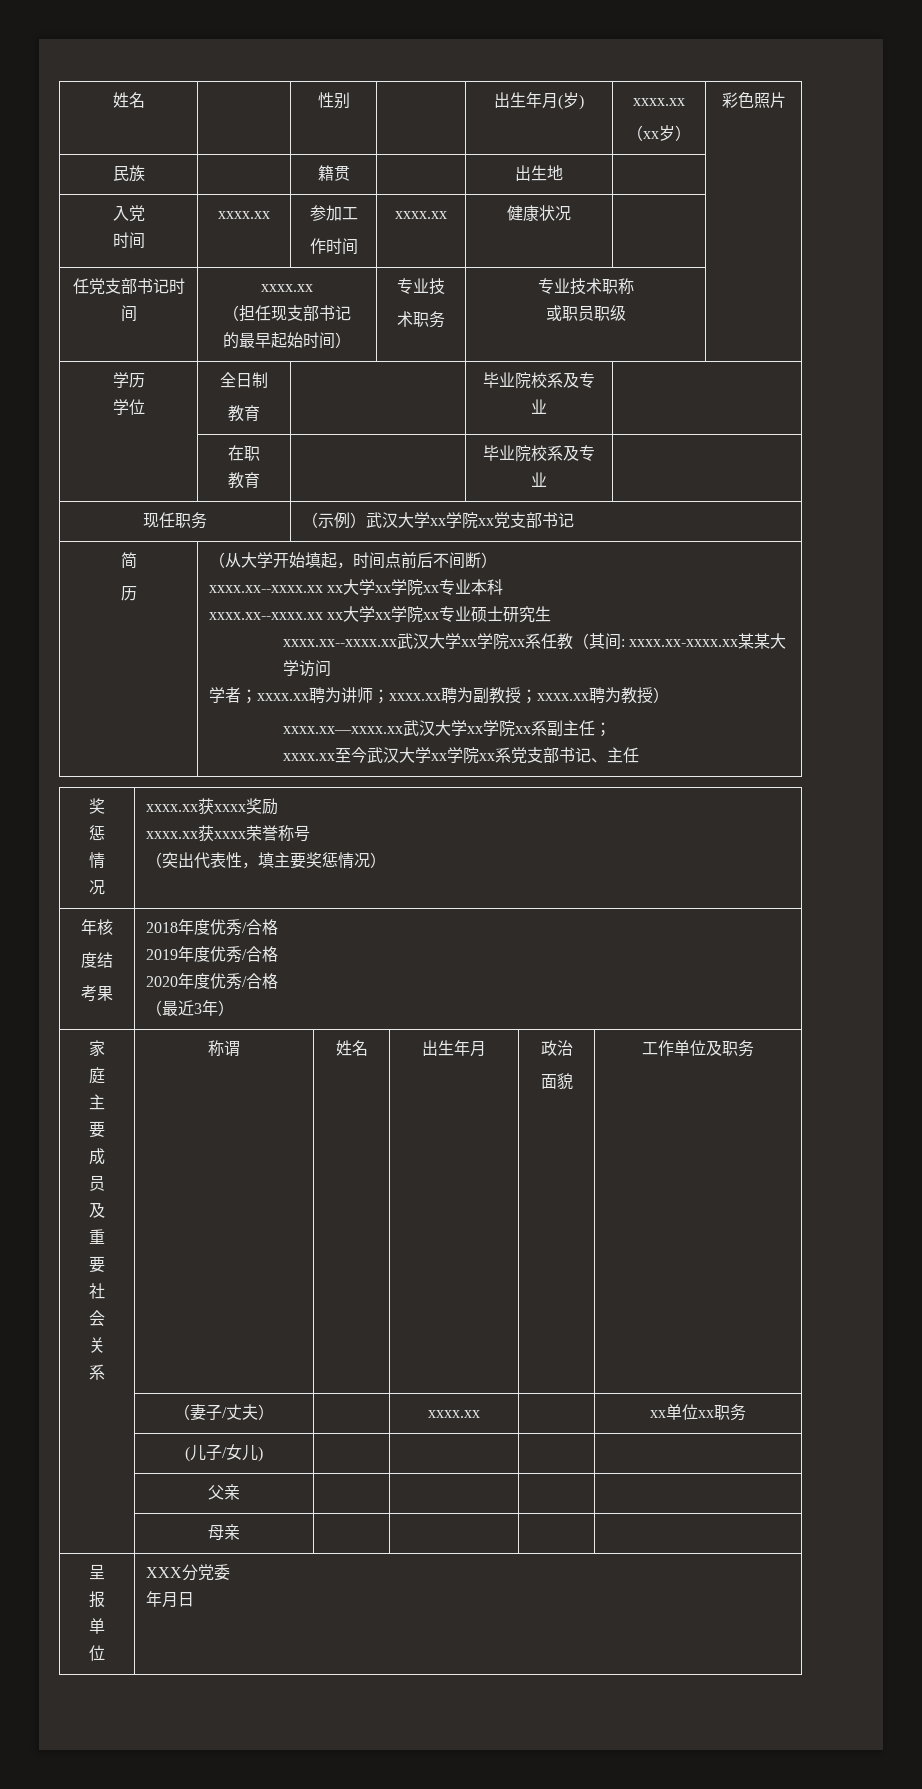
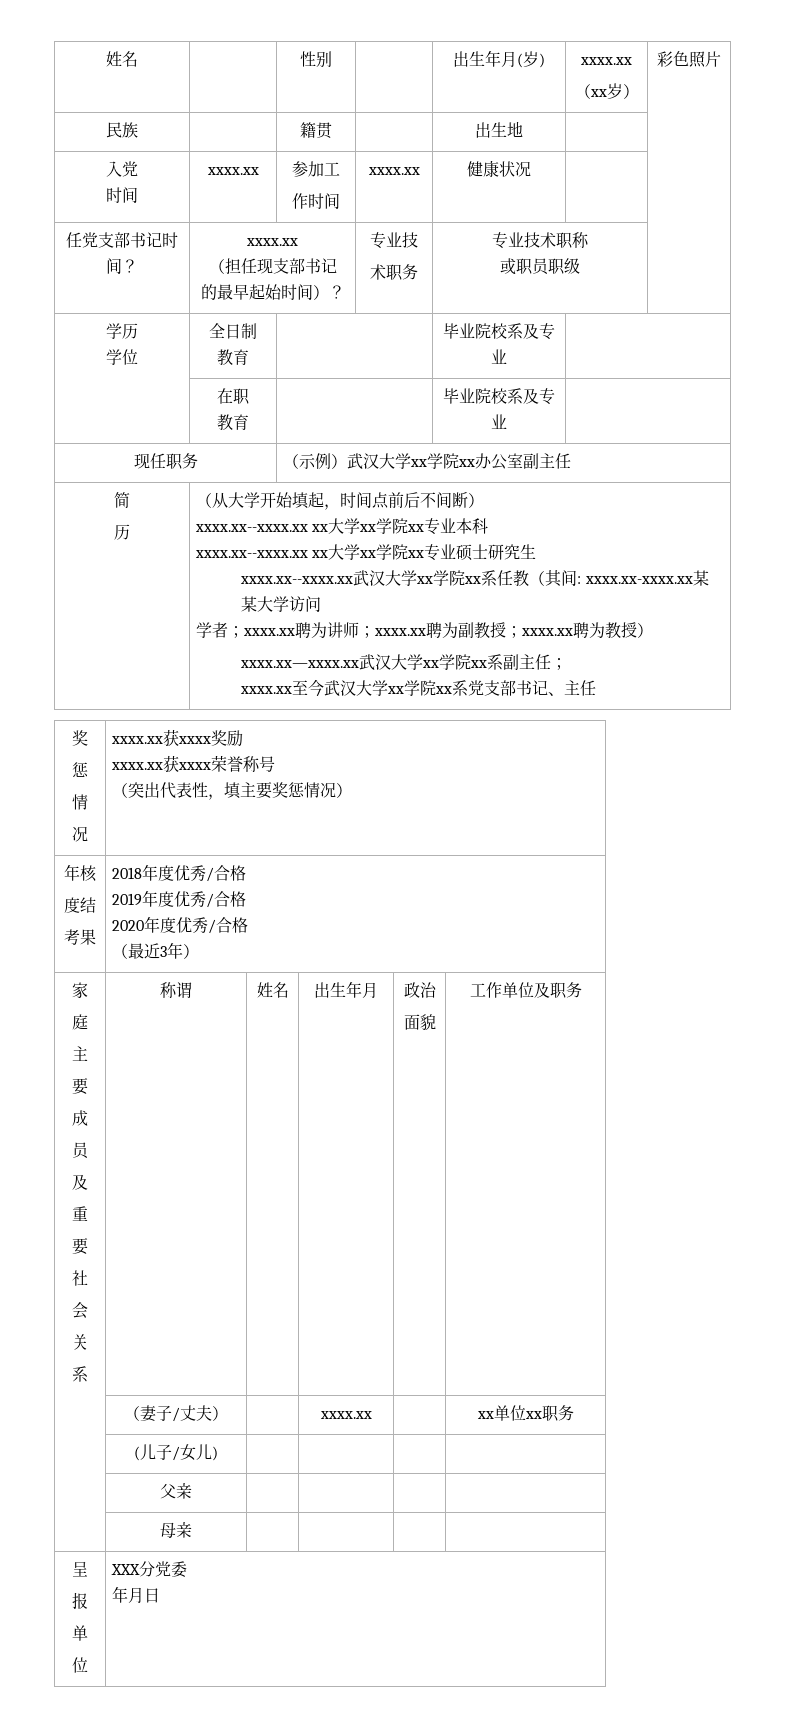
(137, 313) none -> [122,259,138,273] ？
(351, 340) none -> [328,285,345,299] ？
[494,512,575,529] 党支部书记 -> [474,453,571,470] 办公室副主任

